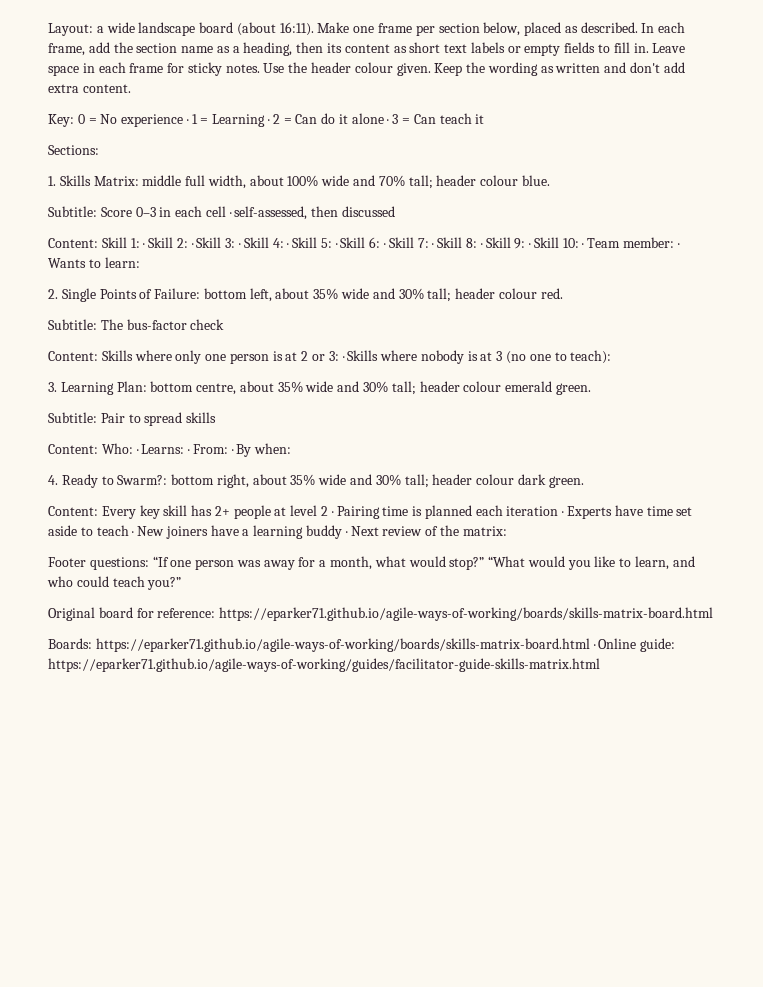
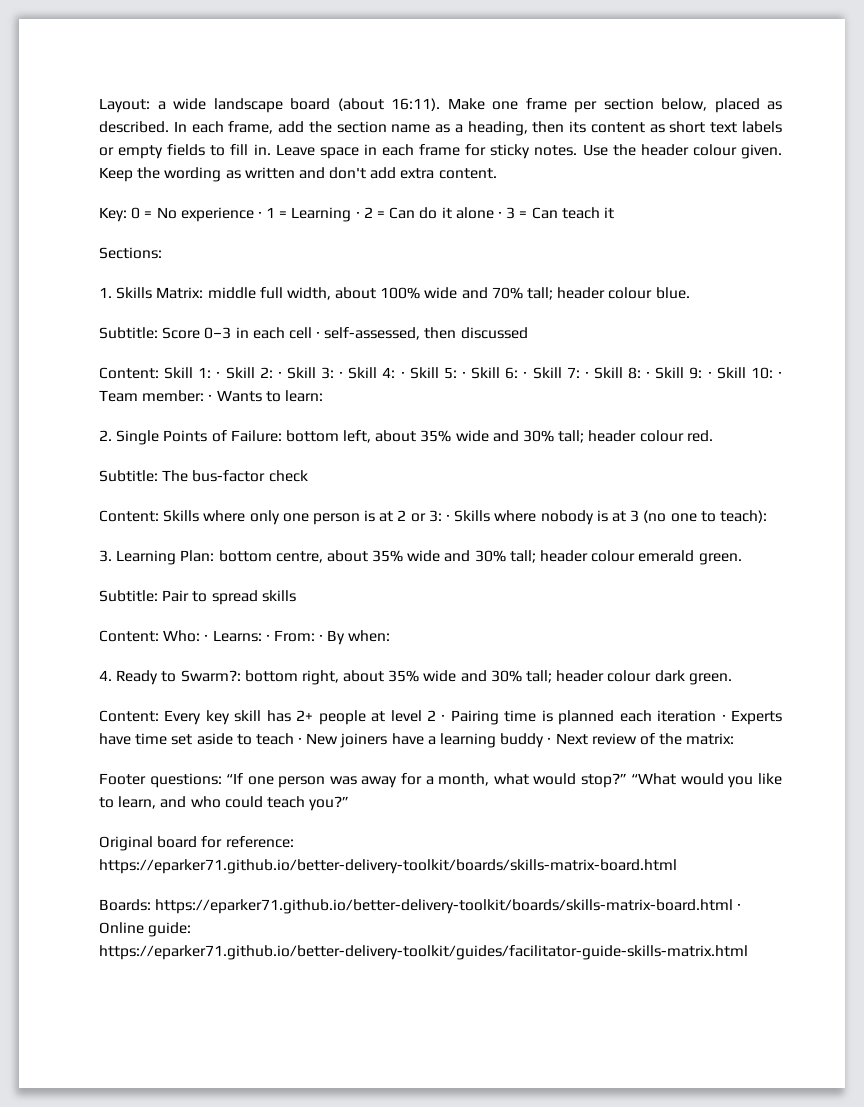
[219,607,714,621] https://eparker71.github.io/agile-ways-of-working/boards/skills-matrix-board.html -> [99,859,677,874] https://eparker71.github.io/better-delivery-toolkit/boards/skills-matrix-board.html
[95,638,590,652] https://eparker71.github.io/agile-ways-of-working/boards/skills-matrix-board.html -> [155,899,734,914] https://eparker71.github.io/better-delivery-toolkit/boards/skills-matrix-board.html
[48,658,600,672] https://eparker71.github.io/agile-ways-of-working/guides/facilitator-guide-skills-matrix.html -> [99,945,748,960] https://eparker71.github.io/better-delivery-toolkit/guides/facilitator-guide-skills-matrix.html

